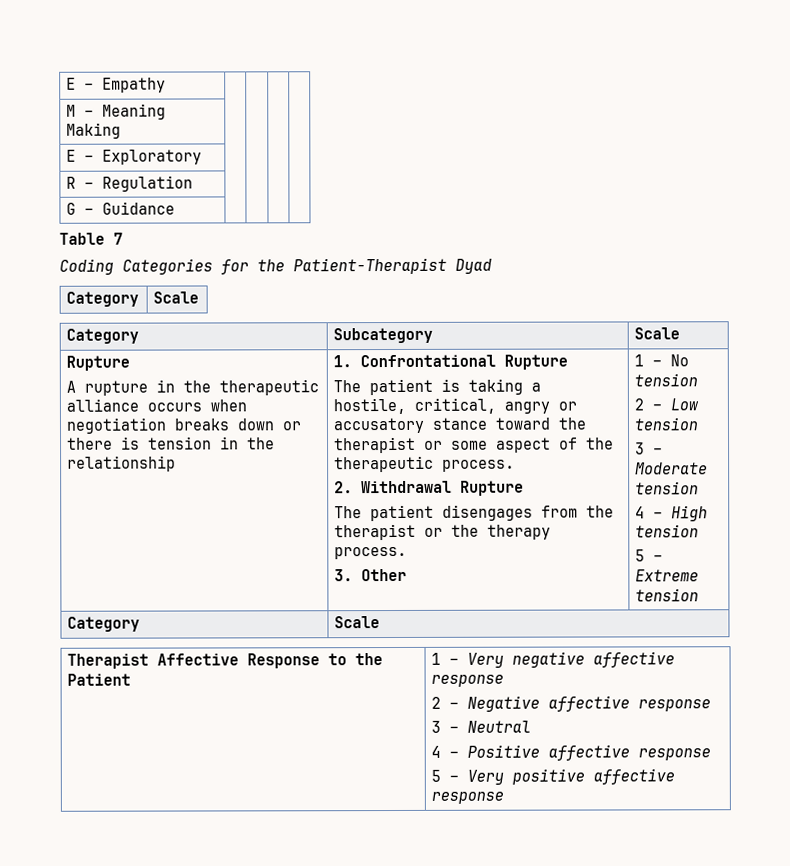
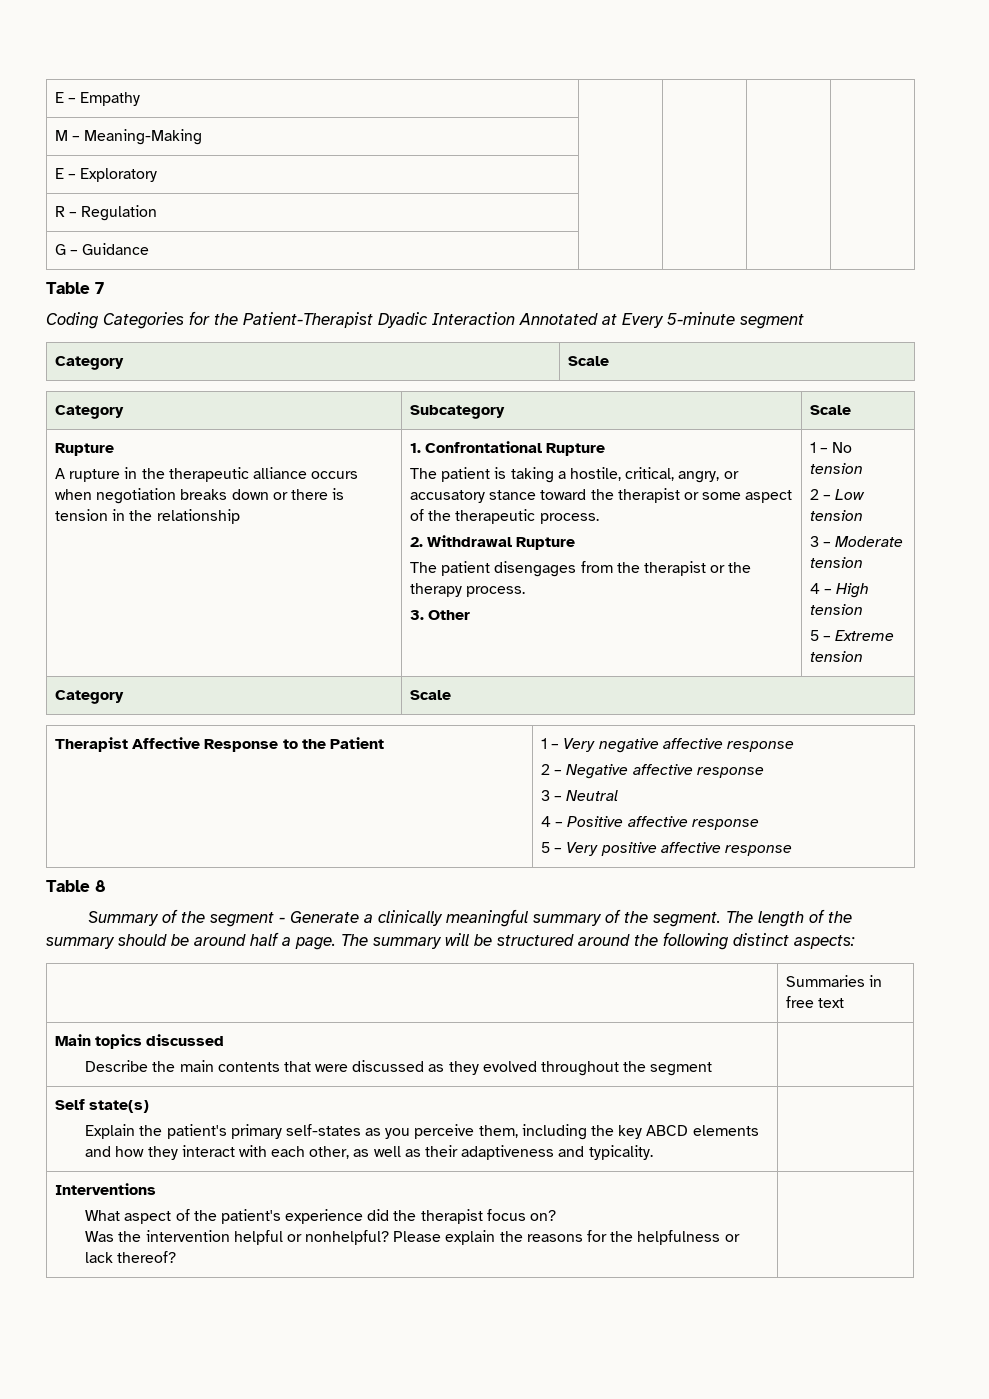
[102,103,167,120] [66,122,122,139] Meaning Making -> [84,129,203,145] Meaning-Making
[455,258,492,274] Dyad -> [378,312,804,329] Dyadic Interaction Annotated at Every 5-minute segment
[504,401,551,414] angry -> [678,471,720,483] angry,
(505, 797) none -> [46,880,106,892] [87,909,852,927] [46,932,855,950] [786,975,883,987] [786,996,845,1008] [55,1034,225,1049] [85,1060,713,1076] [55,1099,150,1113] [85,1124,759,1140] [85,1145,653,1160] [55,1183,157,1195] [85,1209,557,1224] [85,1230,740,1245] [85,1251,177,1263] // Table 8 // Summary of the segment - Generate a clinically meaningful summary of the segment. The length of the summary should be around half a page. The summary will be structured around the following distinct aspects: // | Summaries in free text // Main topics discussed // Describe the main contents that were discussed as they evolved throughout the segment | // Self state(s) // Explain the patient's primary self-states as you perceive them, including the key ABCD elements and how they interact with each other, as well as their adaptiveness and typicality. | // Interventions // What aspect of the patient's experience did the therapist focus on? // Was the intervention helpful or nonhelpful? Please explain the reasons for the helpfulness or lack thereof? |

